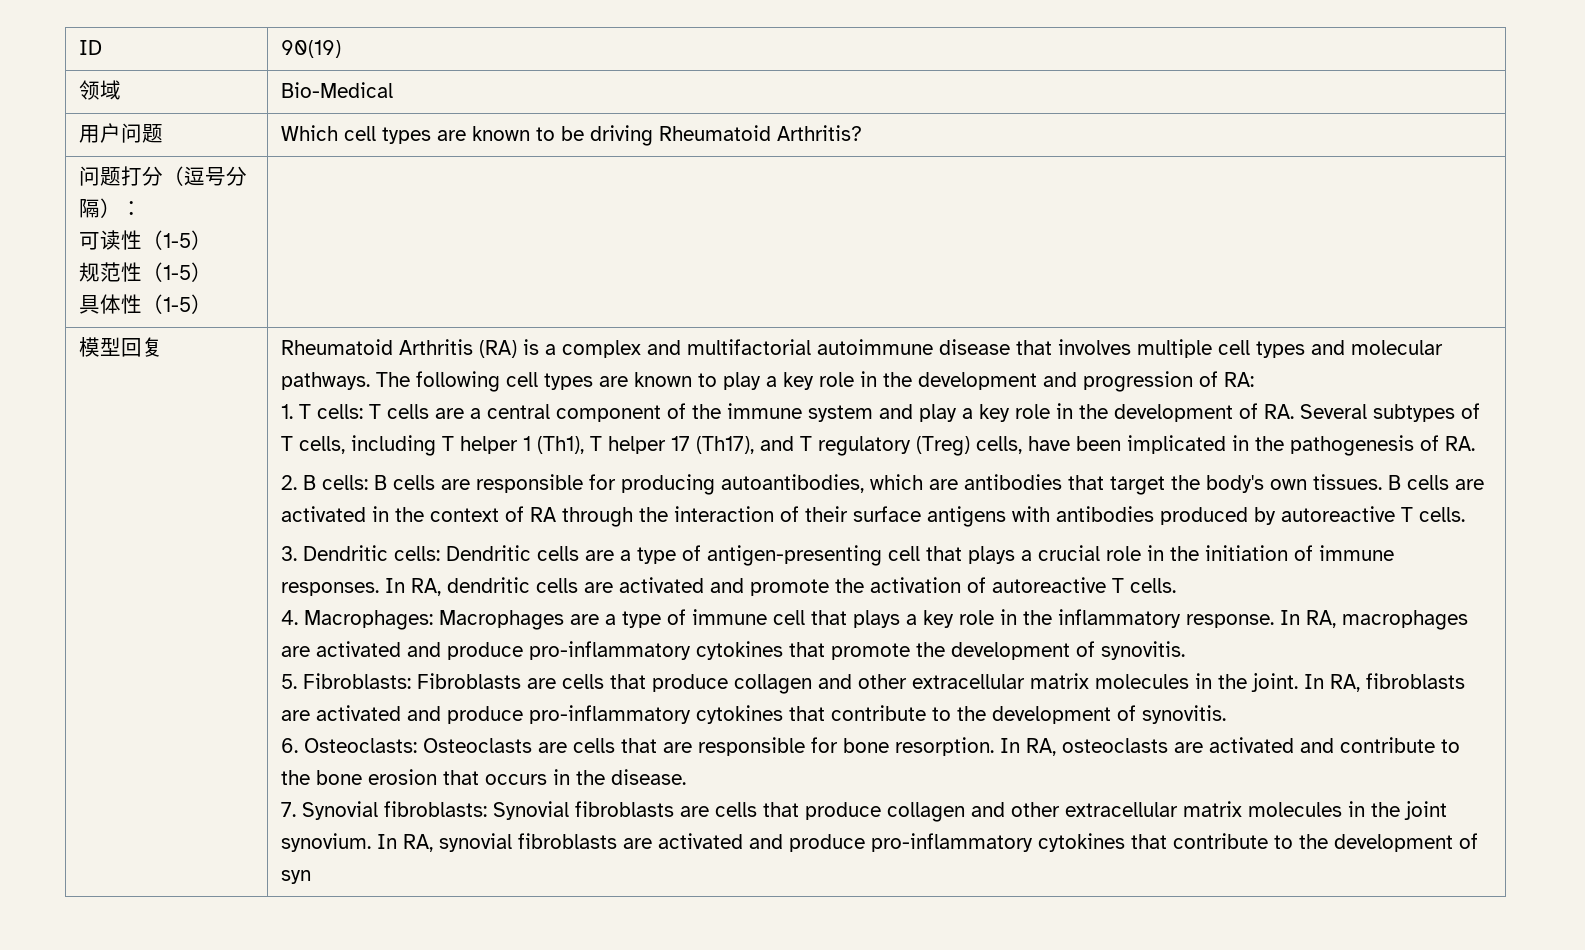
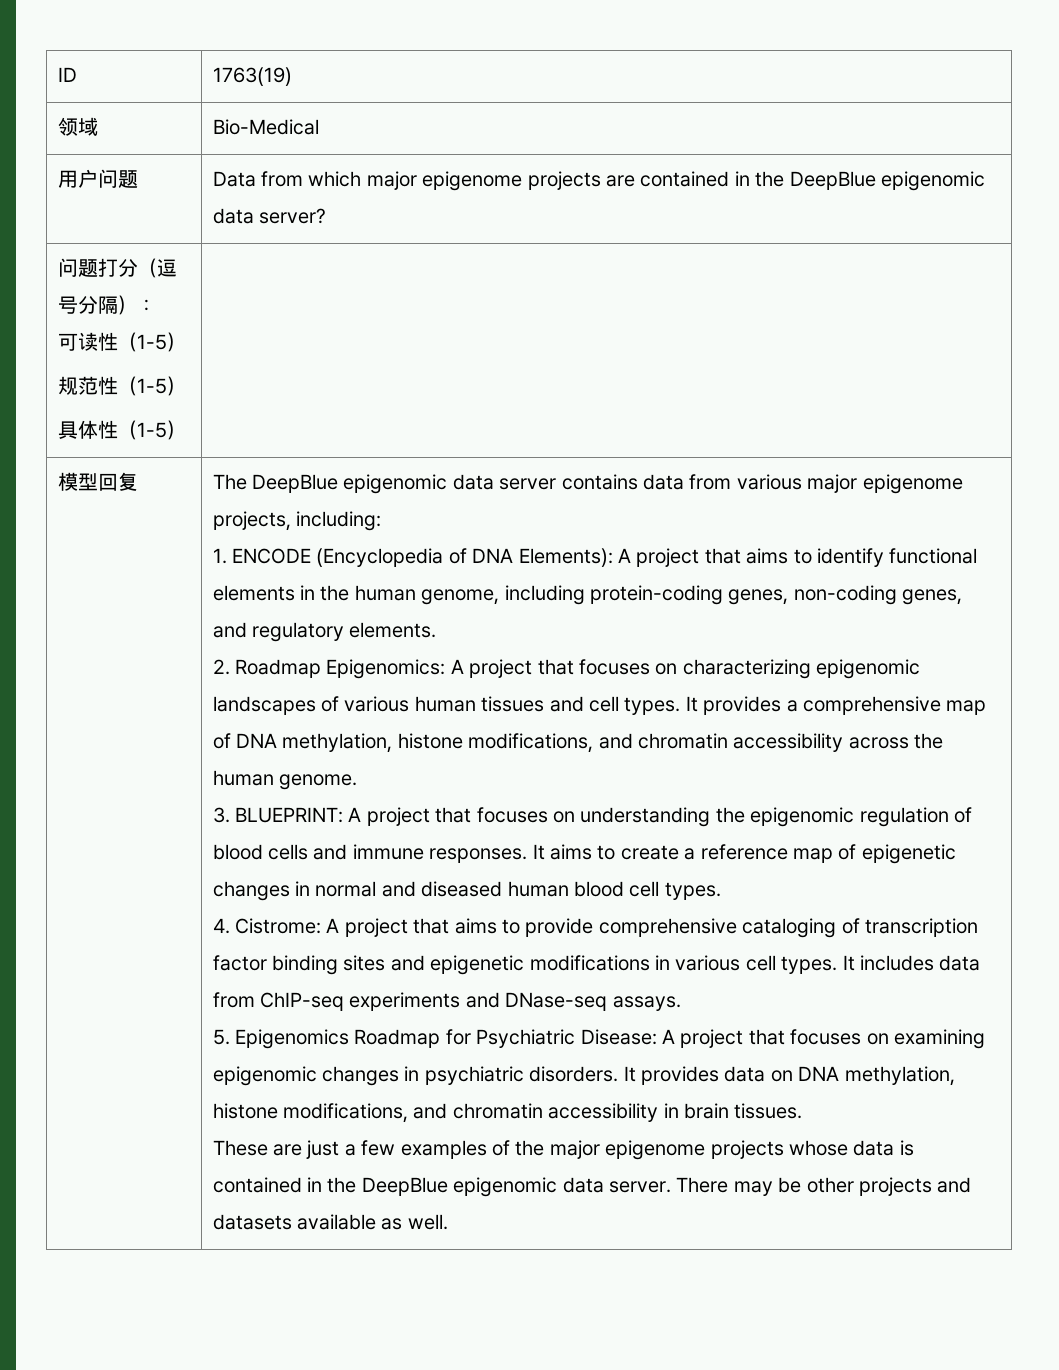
[281,40,342,58] 90(19) -> [212,67,292,86] 1763(19)
[281,125,863,146] Which cell types are known to be driving Rheumatoid Arthritis? -> [212,171,986,191] [212,208,327,224] Data from which major epigenome projects are contained in the DeepBlue epigenomic data server?
[281,339,1444,358] [281,371,1255,392] [281,403,1481,422] [281,435,1476,456] [281,474,1485,495] [281,506,1466,527] [281,545,1395,566] [281,577,1177,596] [281,609,1469,630] [281,641,1186,660] [281,673,1466,694] [281,705,1227,724] [281,737,1461,756] [281,769,687,785] [281,801,1448,822] [281,833,1479,852] [281,870,312,884] Rheumatoid Arthritis (RA) is a complex and multifactorial autoimmune disease that involves multiple cell types and molecular pathways. The following cell types are known to play a key role in the development and progression of RA: // 1. T cells: T cells are a central component of the immune system and play a key role in the development of RA. Several subtypes of T cells, including T helper 1 (Th1), T helper 17 (Th17), and T regulatory (Treg) cells, have been implicated in the pathogenesis of RA. // 2. B cells: B cells are responsible for producing autoantibodies, which are antibodies that target the body's own tissues. B cells are activated in the context of RA through the interaction of their surface antigens with antibodies produced by autoreactive T cells. // 3. Dendritic cells: Dendritic cells are a type of antigen-presenting cell that plays a crucial role in the initiation of immune responses. In RA, dendritic cells are activated and promote the activation of autoreactive T cells. // 4. Macrophages: Macrophages are a type of immune cell that plays a key role in the inflammatory response. In RA, macrophages are activated and produce pro-inflammatory cytokines that promote the development of synovitis. // 5. Fibroblasts: Fibroblasts are cells that produce collagen and other extracellular matrix molecules in the joint. In RA, fibroblasts are activated and produce pro-inflammatory cytokines that contribute to the development of synovitis. // 6. Osteoclasts: Osteoclasts are cells that are responsible for bone resorption. In RA, osteoclasts are activated and contribute to the bone erosion that occurs in the disease. // 7. Synovial fibroblasts: Synovial fibroblasts are cells that produce collagen and other extracellular matrix molecules in the joint synovium. In RA, synovial fibroblasts are activated and produce pro-inflammatory cytokines that contribute to the development of syn -> [212,474,963,494] [212,511,382,531] [212,548,978,567] [212,585,963,605] [212,622,437,642] [212,659,921,679] [212,696,987,715] [212,733,944,753] [212,770,358,790] [212,807,973,827] [212,844,956,864] [212,881,721,901] [212,918,979,938] [212,955,981,975] [212,992,681,1011] [212,1029,986,1049] [212,1066,955,1086] [212,1103,803,1123] [212,1140,914,1160] [212,1177,972,1197] [212,1214,448,1230] The DeepBlue epigenomic data server contains data from various major epigenome projects, including: // 1. ENCODE (Encyclopedia of DNA Elements): A project that aims to identify functional elements in the human genome, including protein-coding genes, non-coding genes, and regulatory elements. // 2. Roadmap Epigenomics: A project that focuses on characterizing epigenomic landscapes of various human tissues and cell types. It provides a comprehensive map of DNA methylation, histone modifications, and chromatin accessibility across the human genome. // 3. BLUEPRINT: A project that focuses on understanding the epigenomic regulation of blood cells and immune responses. It aims to create a reference map of epigenetic changes in normal and diseased human blood cell types. // 4. Cistrome: A project that aims to provide comprehensive cataloging of transcription factor binding sites and epigenetic modifications in various cell types. It includes data from ChIP-seq experiments and DNase-seq assays. // 5. Epigenomics Roadmap for Psychiatric Disease: A project that focuses on examining epigenomic changes in psychiatric disorders. It provides data on DNA methylation, histone modifications, and chromatin accessibility in brain tissues. // These are just a few examples of the major epigenome projects whose data is contained in the DeepBlue epigenomic data server. There may be other projects and datasets available as well.

